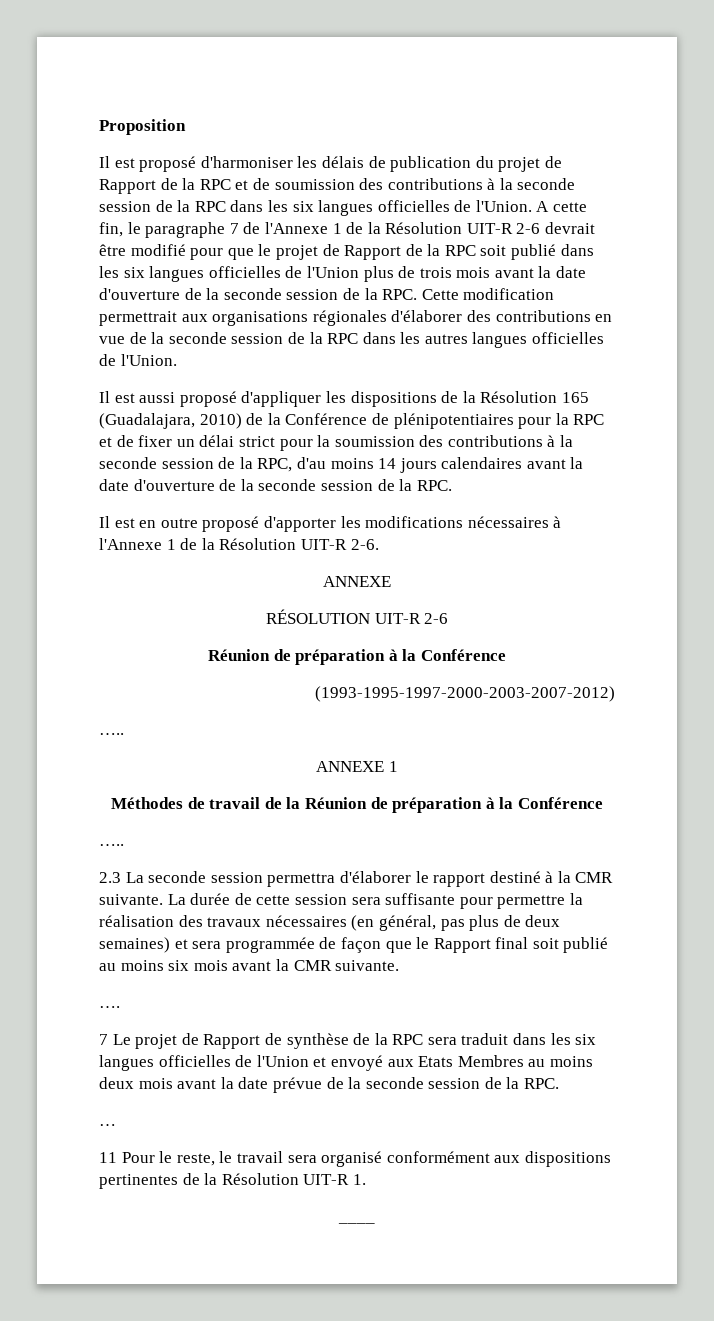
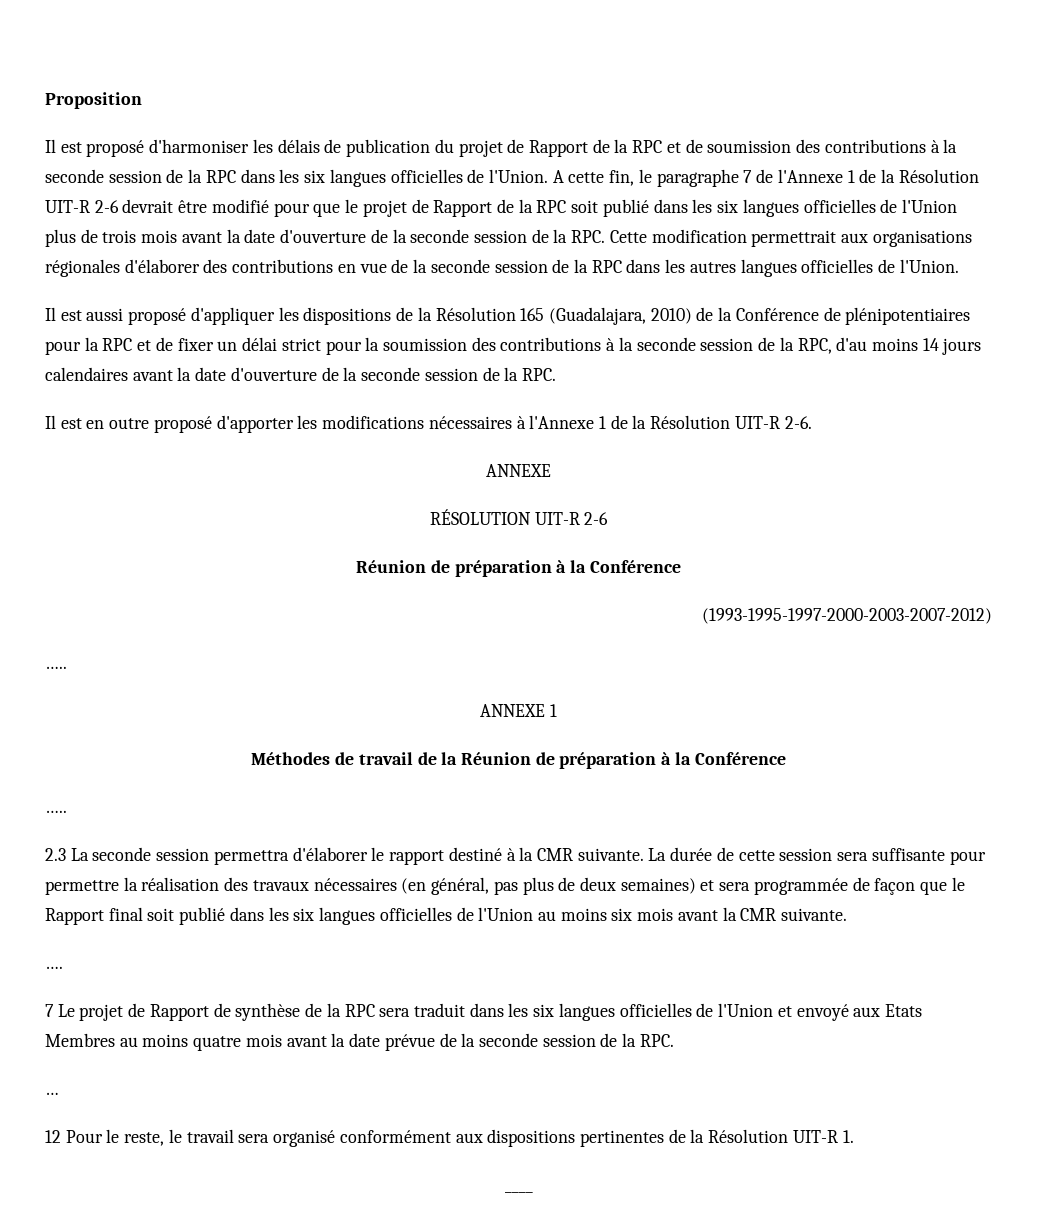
(609, 945) none -> [229,907,534,925] dans les six langues officielles de l'Union
[99,1077,134,1089] deux -> [193,1036,242,1051] quatre
[99,1152,117,1163] 11 -> [45,1130,61,1143] 12

